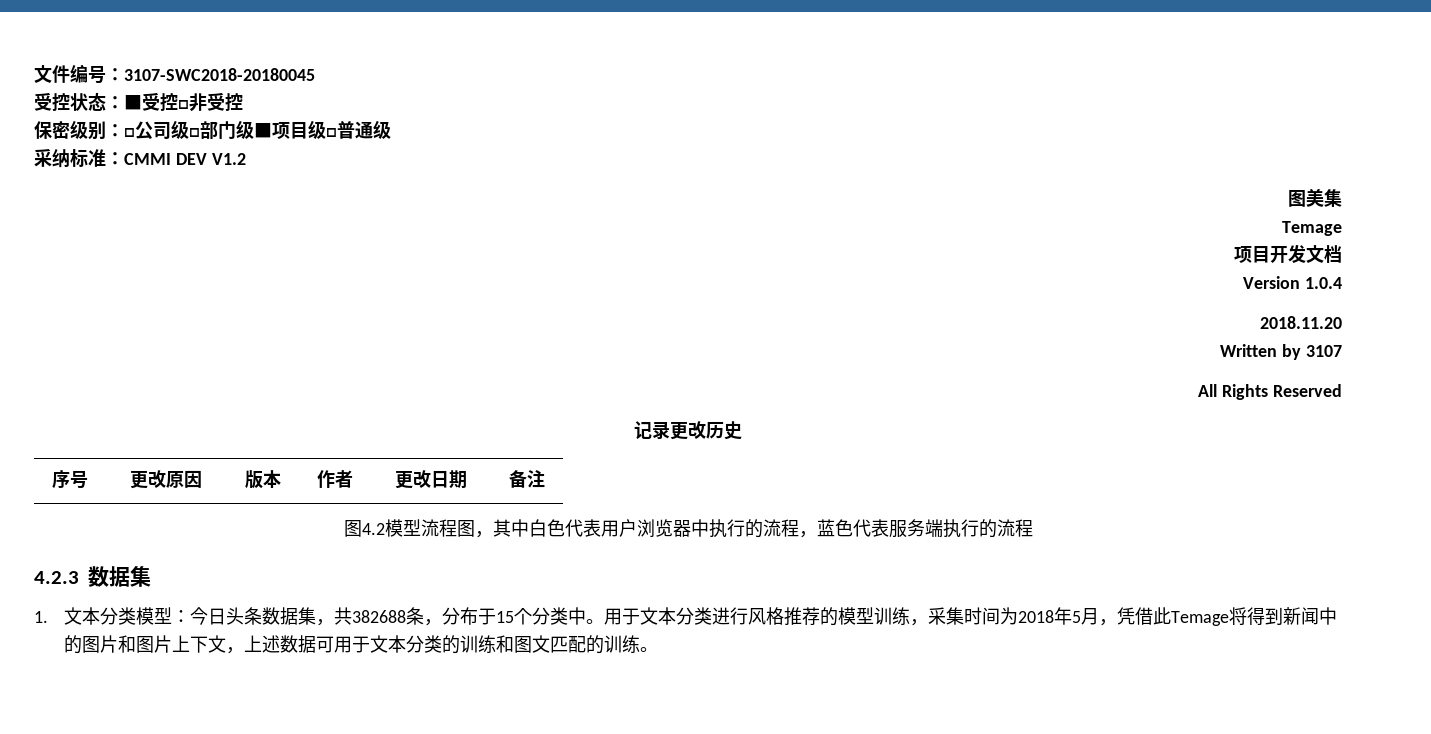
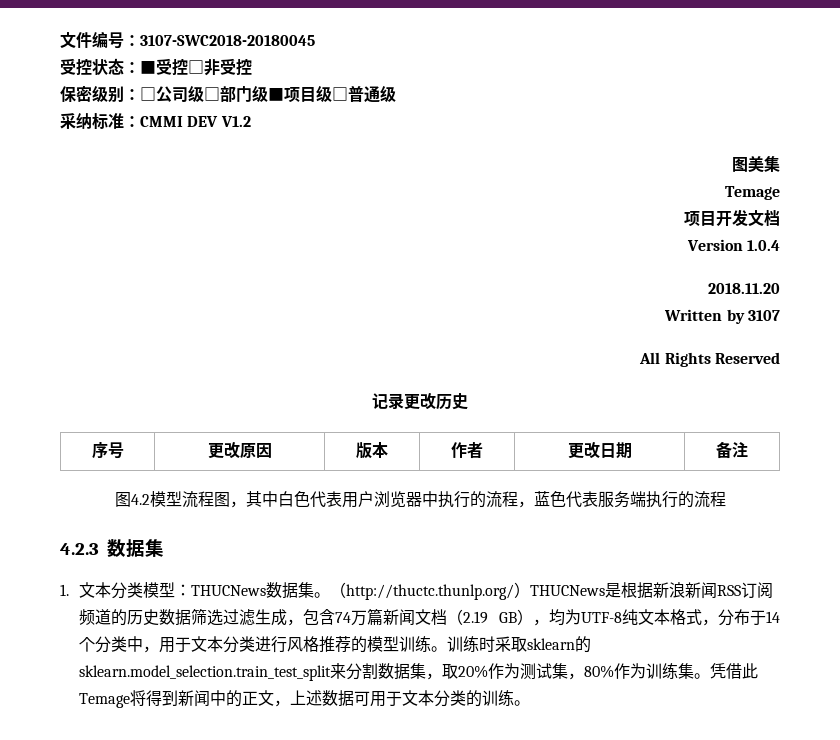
[190,607,425,626] 今日头条数据集，共382688条 -> [191,582,774,600] [79,608,702,626] THUCNews数据集。（http://thuctc.thunlp.org/）THUCNews是根据新浪新闻RSS订阅频道的历史数据筛选过滤生成，包含74万篇新闻文档（2.19 GB），均为UTF-8纯文本格式
[496,611,515,623] 15 -> [766,611,780,623] 14
[586,619,605,624] 。 -> [143,646,160,653] ，
[910,607,1118,626] ，采集时间为2018年5月， -> [431,636,592,653] [79,663,711,681] 。训练时采取sklearn的sklearn.model_selection.train_test_split来分割数据集，取20%作为测试集，80%作为训练集。
[82,635,209,653] 图片和图片上下 -> [242,691,259,705] 正
[496,635,641,654] 和图文匹配的训练 -> (515, 698) none

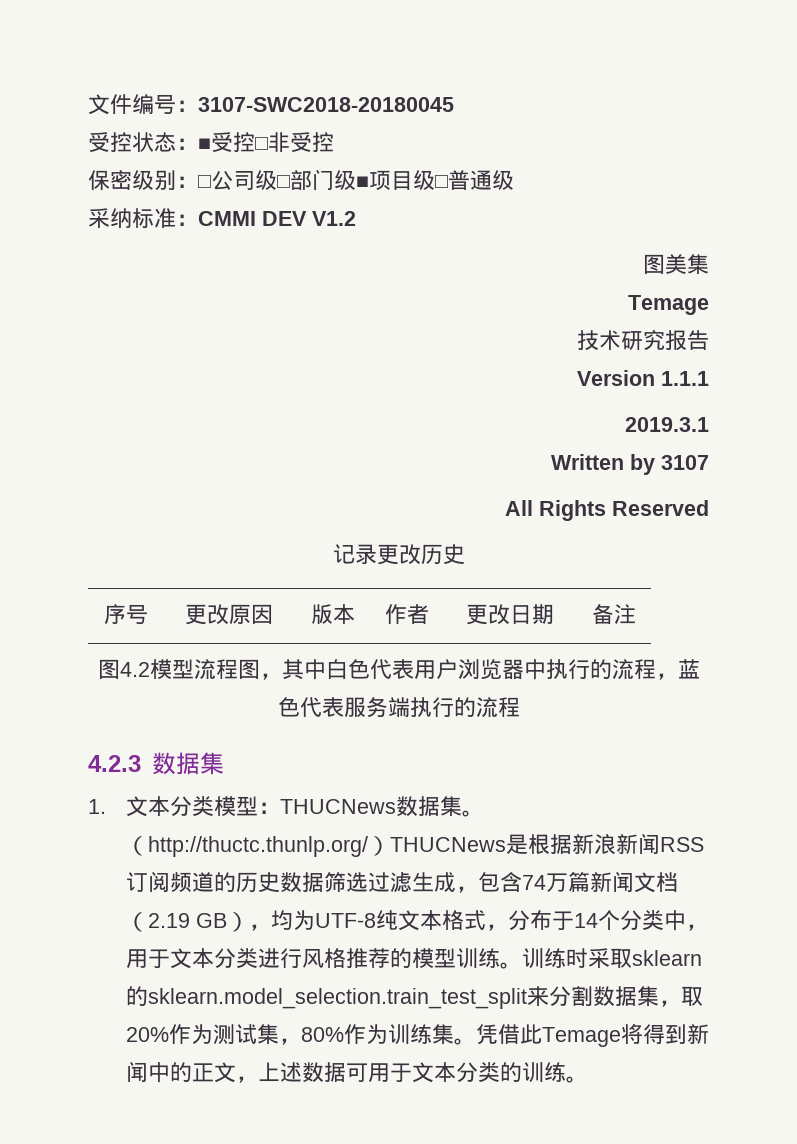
[684,209,780,227] 项目开发文档 -> [577,329,709,351] 技术研究报告
[747,240,781,251] [708,283,780,294] 1.0.4 // 2018.11.20 -> [661,371,709,386] [625,417,709,432] 1.1.1 // 2019.3.1

